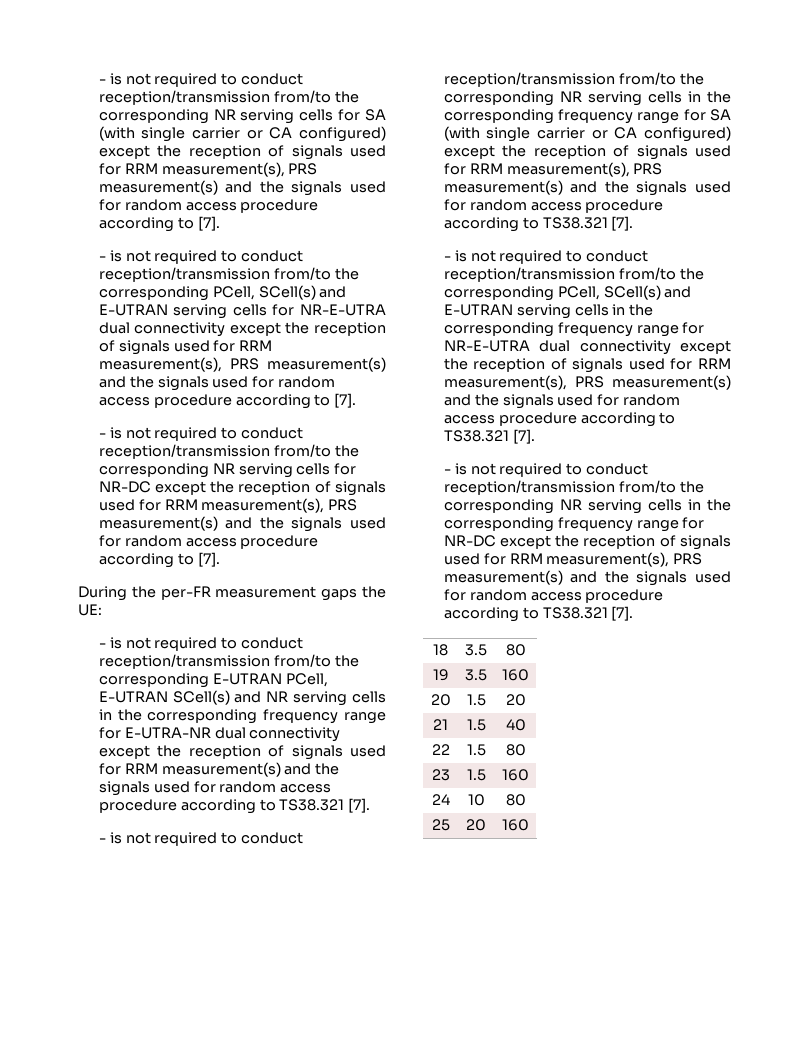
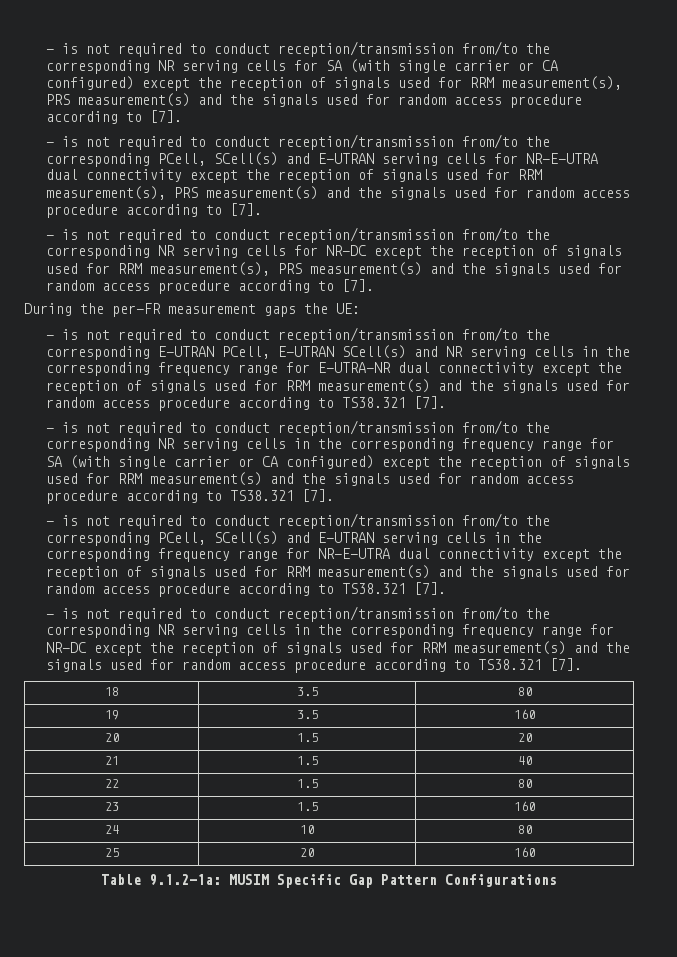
[506,162,663,177] measurement(s), PRS -> (142, 478) none
[443,375,604,390] measurement(s), PRS -> (310, 571) none
[546,552,703,567] measurement(s), PRS -> (446, 647) none
(529, 825) none -> [101,874,557,888] // Table 9.1.2-1a: MUSIM Specific Gap Pattern Configurations

